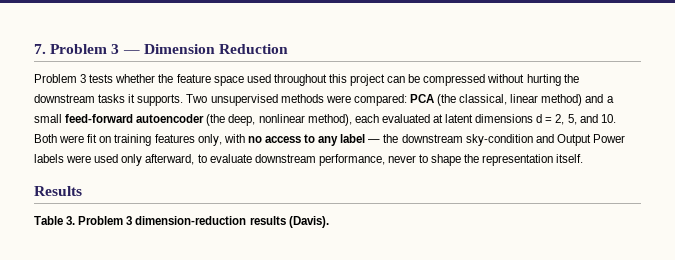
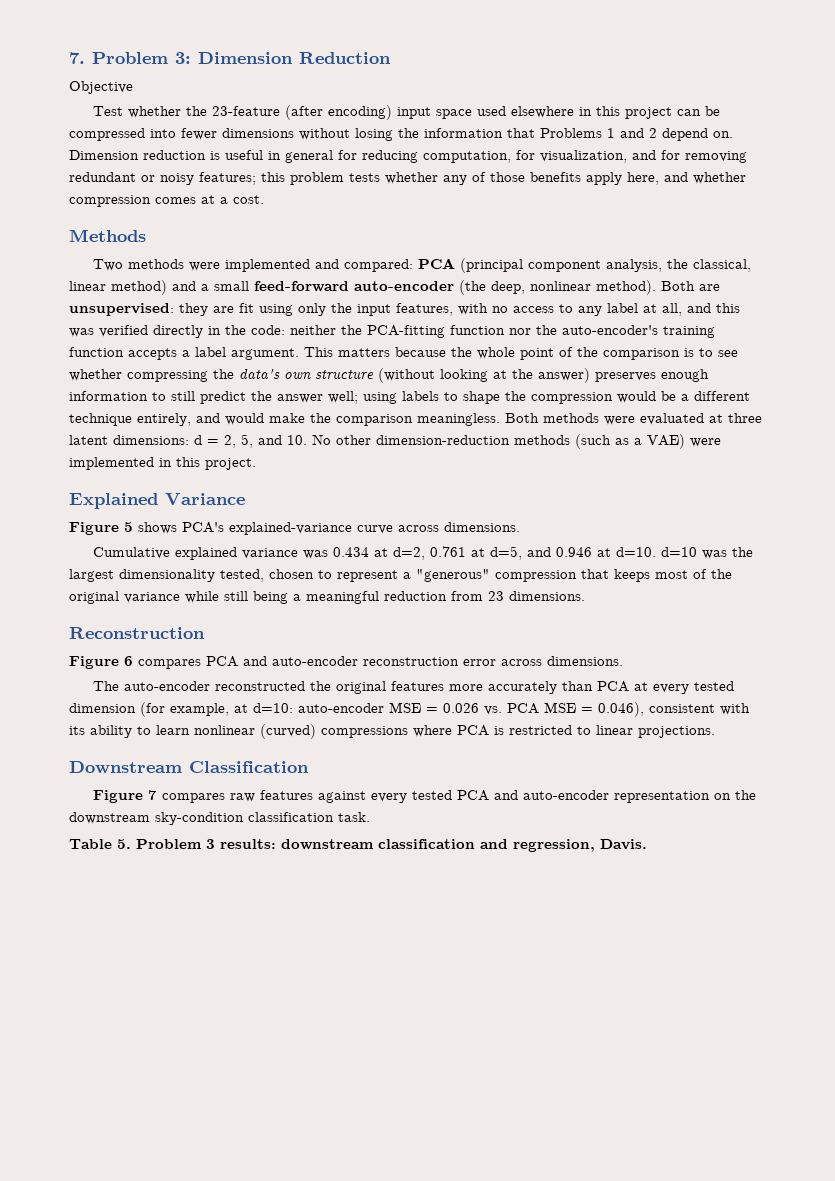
[111,44,140,54] 3 — -> [175,52,191,64] 3:
[34,74,327,86] Problem 3 tests whether the feature space used throughout -> [69,81,133,94] [92,105,592,120] Objective // Test whether the 23-feature (after encoding) input space used elsewhere in
[487,74,579,86] [34,94,457,106] without hurting the downstream tasks it supports. Two unsupervised methods were compared: PCA (the -> [150,128,733,141] [69,150,747,163] [69,172,746,185] [69,195,264,207] [69,229,146,242] [92,258,688,273] into fewer dimensions without losing the information that Problems 1 and 2 depend on. Dimension reduction is useful in general for reducing computation, for visualization, and for removing redundant or noisy features; this problem tests whether any of those benefits apply here, and whether compression comes at a cost. // Methods // Two methods were implemented and compared: PCA (principal component analysis, the
[136,114,205,123] autoencoder -> [354,281,454,291] auto-encoder
[307,114,534,126] method), each evaluated at latent dimensions -> [596,280,720,295] [69,303,740,316] [69,325,715,338] [69,347,738,360] [69,368,709,383] [69,391,750,404] [69,413,762,426] [69,435,189,445] method). Both are unsupervised: they are fit using only the input features, with no access to any label at all, and this was verified directly in the code: neither the PCA-fitting function nor the auto-encoder's training function accepts a label argument. This matters because the whole point of the comparison is to see whether compressing the data's own structure (without looking at the answer) preserves enough information to still predict the answer well; using labels to shape the compression would be a different technique entirely, and would make the comparison meaningless. Both methods were evaluated at three latent dimensions:
[34,134,625,146] [34,154,584,166] [34,186,82,196] Both were fit on training features only, with no access to any label — the downstream sky-condition and Output Power labels were used only afterward, to evaluate downstream performance, never to shape the representation itself. // Results -> [312,434,721,449] [69,457,256,470] [69,493,245,509] [69,522,520,535] [92,546,753,560] [69,569,732,582] [69,591,585,604] [69,627,205,639] [69,656,623,669] [92,681,734,694] [69,702,750,717] [69,724,715,739] [69,761,309,773] [92,790,756,803] [69,812,370,825] No other dimension-reduction methods (such as a VAE) were implemented in this project. // Explained Variance // Figure 5 shows PCA's explained-variance curve across dimensions. // Cumulative explained variance was 0.434 at d=2, 0.761 at d=5, and 0.946 at d=10. d=10 was the largest dimensionality tested, chosen to represent a "generous" compression that keeps most of the original variance while still being a meaningful reduction from 23 dimensions. // Reconstruction // Figure 6 compares PCA and auto-encoder reconstruction error across dimensions. // The auto-encoder reconstructed the original features more accurately than PCA at every tested dimension (for example, at d=10: auto-encoder MSE = 0.026 vs. PCA MSE = 0.046), consistent with its ability to learn nonlinear (curved) compressions where PCA is restricted to linear projections. // Downstream Classification // Figure 7 compares raw features against every tested PCA and auto-encoder representation on the downstream sky-condition classification task.
[66,216,329,228] 3. Problem 3 dimension-reduction results (Davis). -> [117,839,647,852] 5. Problem 3 results: downstream classification and regression, Davis.

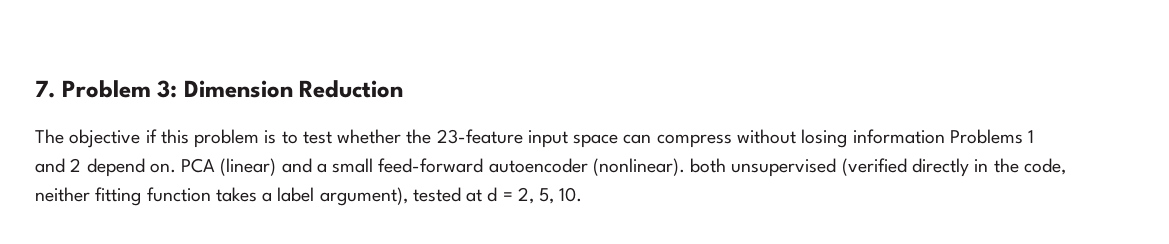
[69,81,133,94] [92,105,720,120] [69,128,535,141] Objective // Test whether the 23-feature (after encoding) input space used elsewhere in this project can be compressed into fewer dimensions without losing the information that -> [35,129,945,148] The objective if this problem is to test whether the 23-feature input space can compress without losing information
[69,150,747,163] [69,172,746,185] [69,195,264,207] [69,229,146,242] [92,258,751,273] [69,280,720,295] [69,303,740,316] [69,325,715,338] [69,347,738,360] [69,368,709,383] [69,391,750,404] [69,413,762,426] [69,434,721,449] [69,457,256,470] [69,493,245,509] [69,522,520,535] [92,546,753,560] [69,569,732,582] [69,591,585,604] [69,627,205,639] [69,656,623,669] [92,681,734,694] [69,702,750,717] [69,724,715,739] [69,761,309,773] [92,790,756,803] [69,812,370,825] [69,839,647,852] Dimension reduction is useful in general for reducing computation, for visualization, and for removing redundant or noisy features; this problem tests whether any of those benefits apply here, and whether compression comes at a cost. // Methods // Two methods were implemented and compared: PCA (principal component analysis, the classical, linear method) and a small feed-forward auto-encoder (the deep, nonlinear method). Both are unsupervised: they are fit using only the input features, with no access to any label at all, and this was verified directly in the code: neither the PCA-fitting function nor the auto-encoder's training function accepts a label argument. This matters because the whole point of the comparison is to see whether compressing the data's own structure (without looking at the answer) preserves enough information to still predict the answer well; using labels to shape the compression would be a different technique entirely, and would make the comparison meaningless. Both methods were evaluated at three latent dimensions: d = 2, 5, and 10. No other dimension-reduction methods (such as a VAE) were implemented in this project. // Explained Variance // Figure 5 shows PCA's explained-variance curve across dimensions. // Cumulative explained variance was 0.434 at d=2, 0.761 at d=5, and 0.946 at d=10. d=10 was the largest dimensionality tested, chosen to represent a "generous" compression that keeps most of the original variance while still being a meaningful reduction from 23 dimensions. // Reconstruction // Figure 6 compares PCA and auto-encoder reconstruction error across dimensions. // The auto-encoder reconstructed the original features more accurately than PCA at every tested dimension (for example, at d=10: auto-encoder MSE = 0.026 vs. PCA MSE = 0.046), consistent with its ability to learn nonlinear (curved) compressions where PCA is restricted to linear projections. // Downstream Classification // Figure 7 compares raw features against every tested PCA and auto-encoder representation on the downstream sky-condition classification task. // Table 5. Problem 3 results: downstream classification and regression, Davis. -> [181,158,1066,177] [35,187,583,206] PCA (linear) and a small feed-forward autoencoder (nonlinear). both unsupervised (verified directly in the code, neither fitting function takes a label argument), tested at d = 2, 5, 10.

